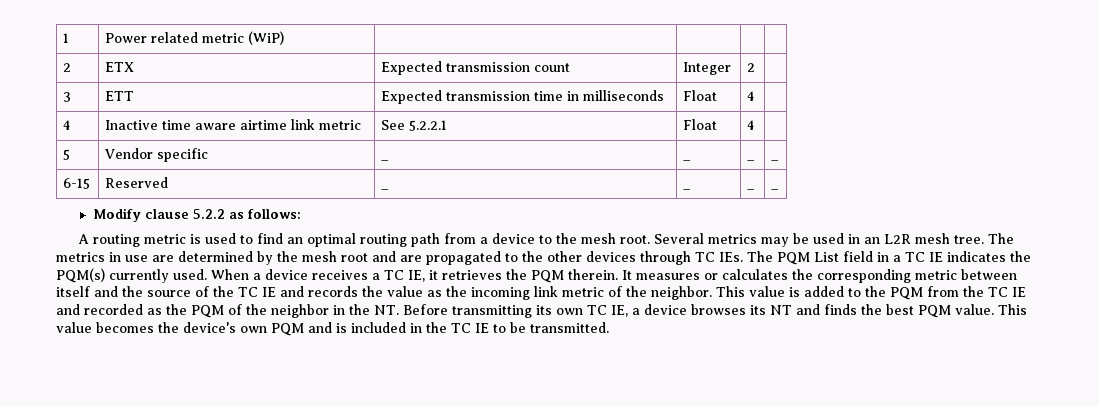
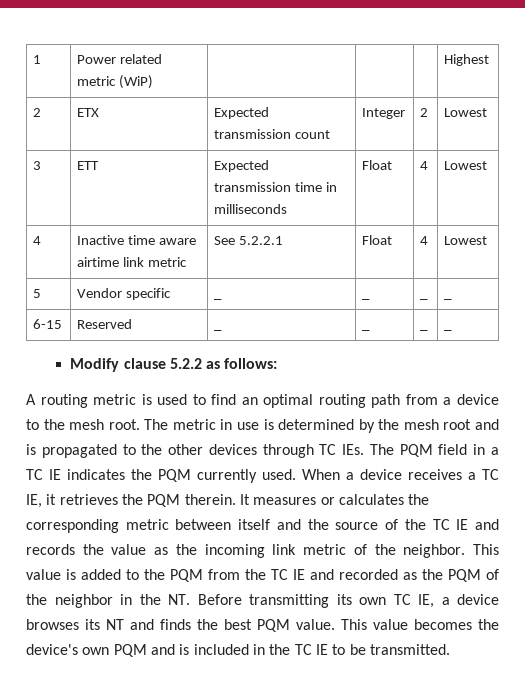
(285, 38) none -> [444,54,490,66] Highest
(756, 67) none -> [444,108,488,117] Lowest
(755, 96) none -> [444,161,488,170] Lowest
(755, 125) none -> [444,236,488,245] Lowest
[654,233,1015,247] [56,252,105,262] Several metrics may be used in an L2R mesh tree. The metrics -> [144,419,216,430] The metric
[152,255,174,262] are -> [263,419,274,430] is
[400,255,422,262] are -> [26,444,36,455] is
[814,252,839,262] List -> (433, 450) none
[56,268,105,283] PQM(s) -> [158,469,191,482] PQM

